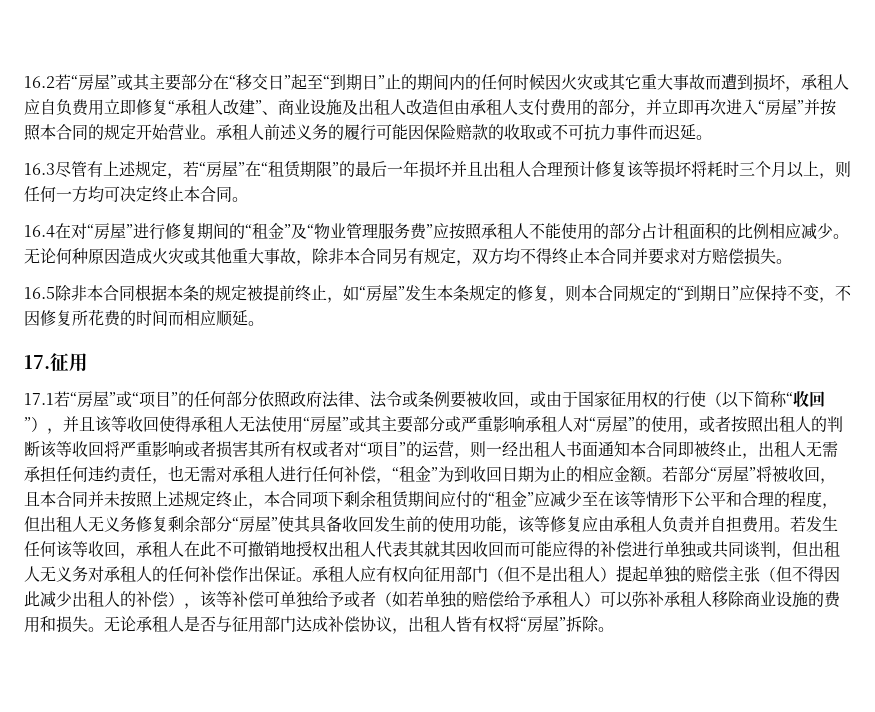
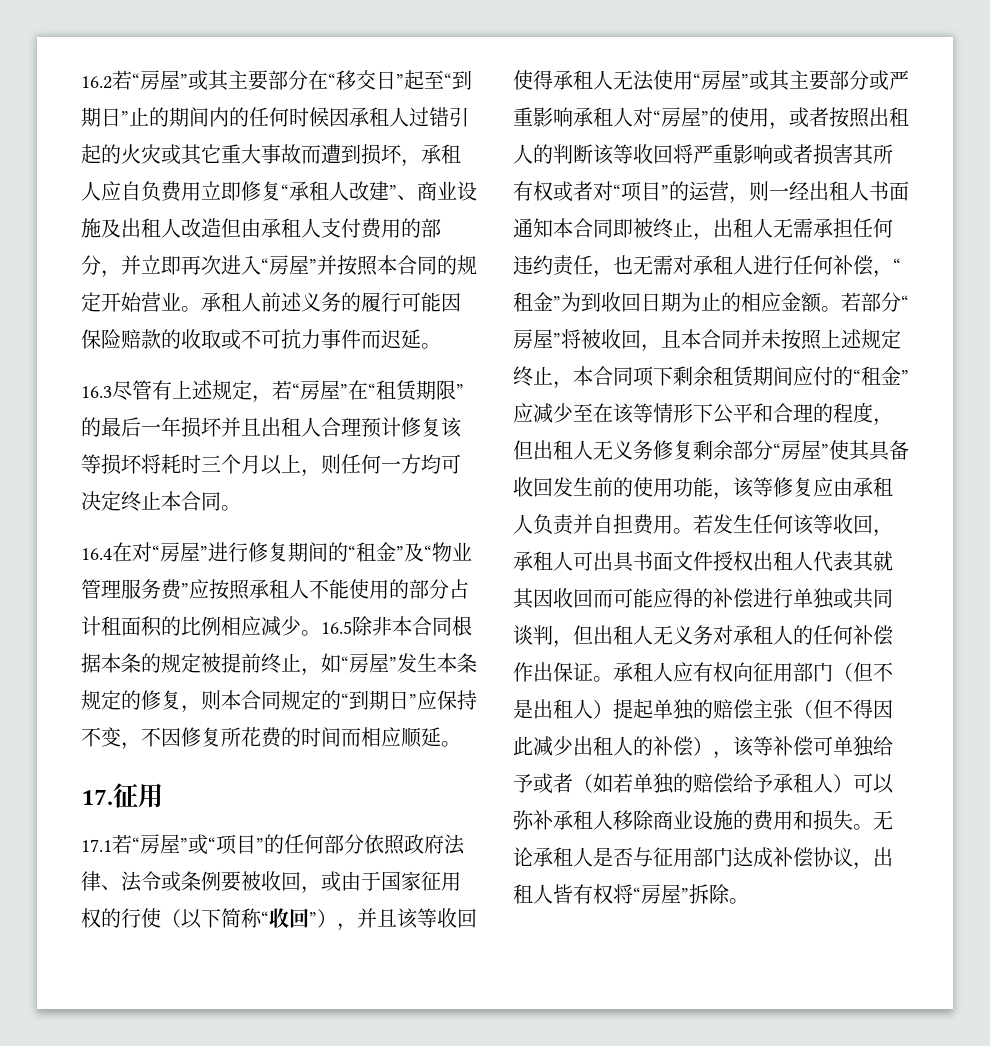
(561, 82) none -> [349,107,469,127] [81,144,121,164] 承租人过错引起的
[24,248,792,266] 无论何种原因造成火灾或其他重大事故，除非本合同另有规定，双方均不得终止本合同并要求对方赔偿损失。 // -> (321, 633) none
[184,540,296,557] 在此不可撤销地 -> [573,551,713,572] 可出具书面文件

